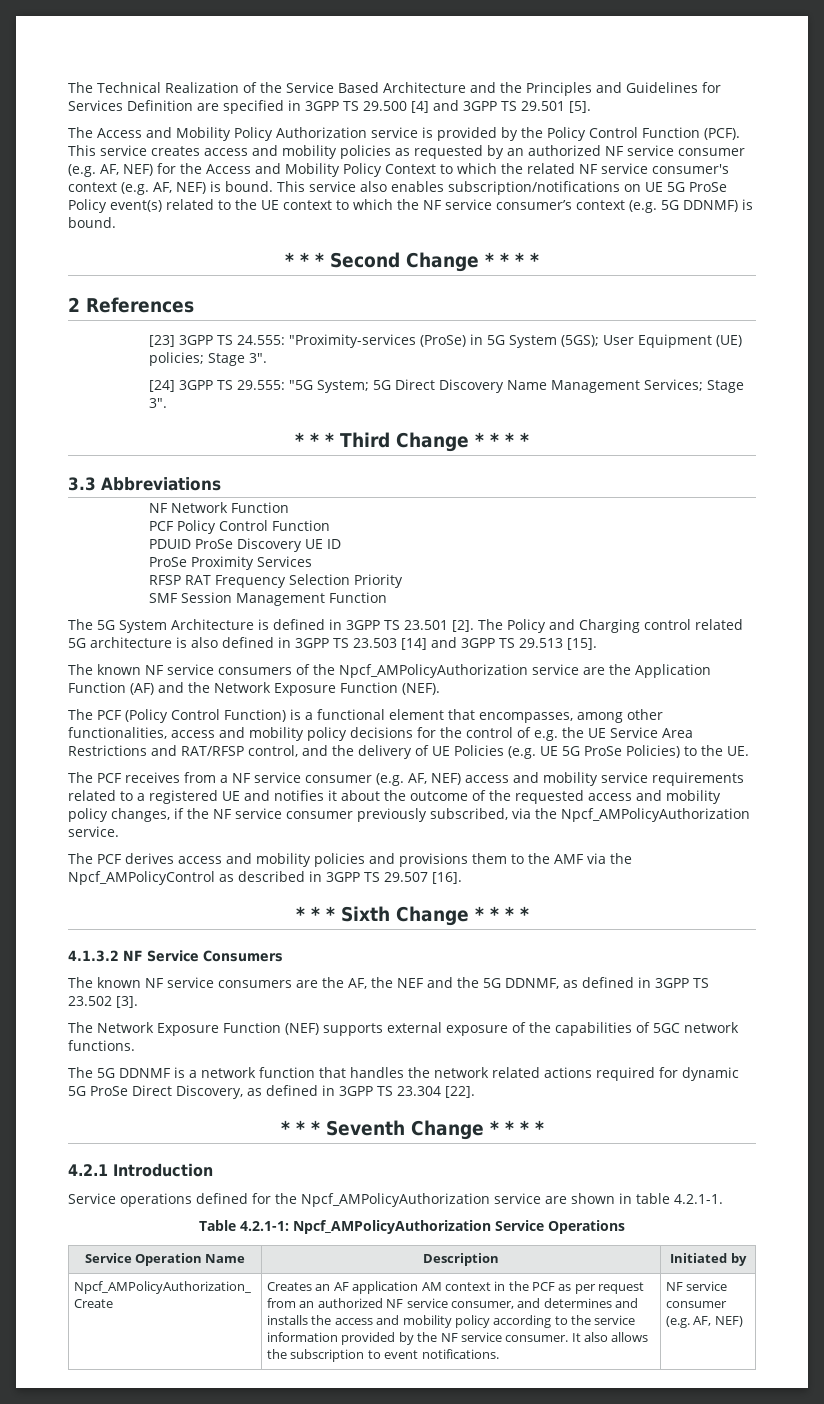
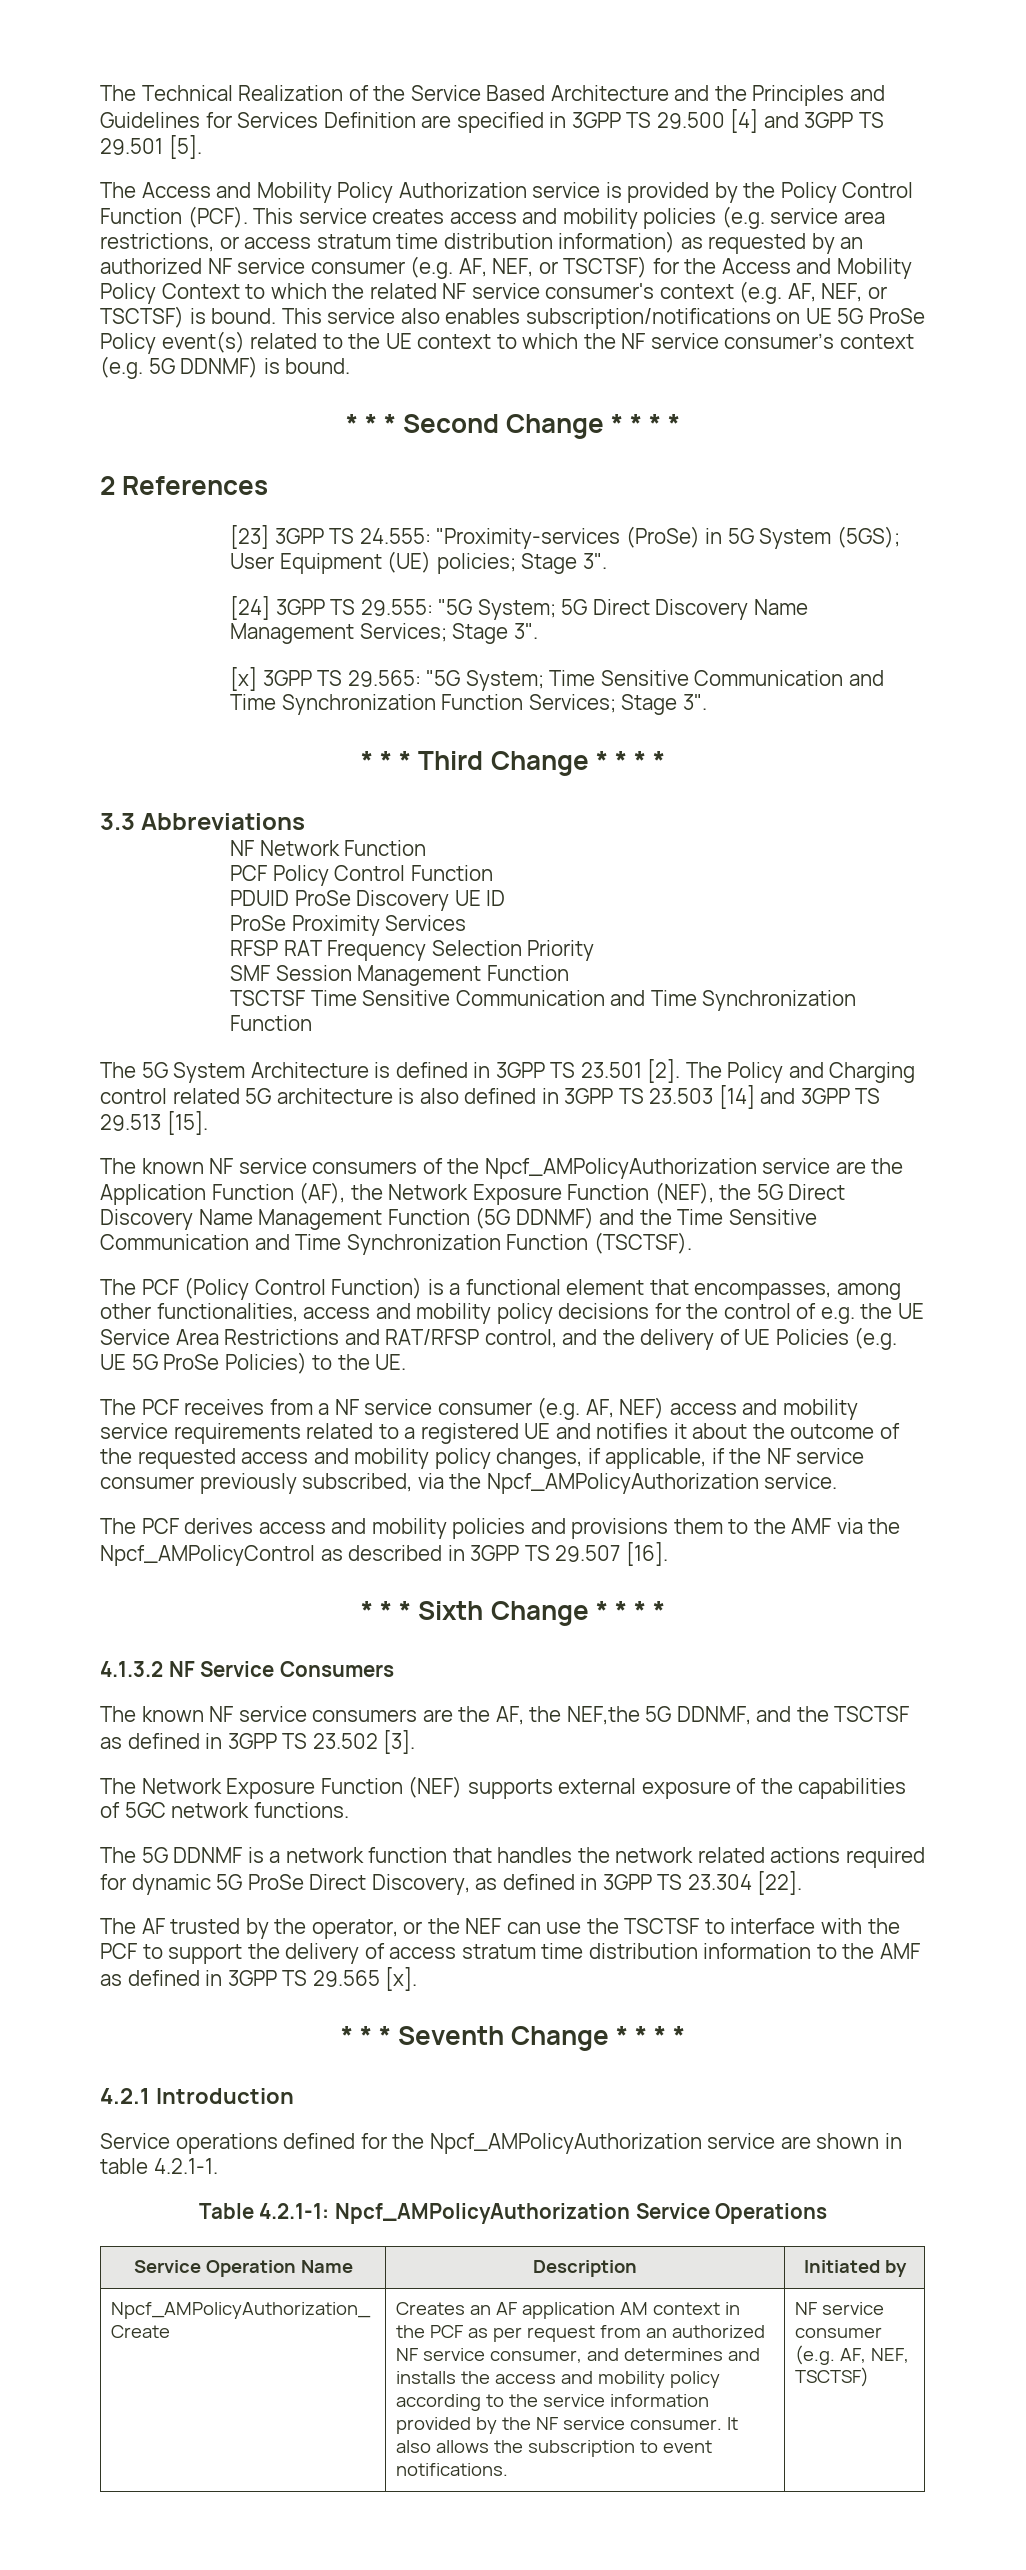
(391, 152) none -> [721,206,885,229] [100,231,676,253] (e.g. service area restrictions, or access stratum time distribution information)
[123,164,153,176] NEF) -> [492,256,648,278] NEF, or TSCTSF)
[176,182,206,194] NEF) -> [821,283,887,302] [100,306,184,328] NEF, or TSCTSF)
(168, 403) none -> [230,667,884,691] [230,694,707,715] // [x] 3GPP TS 29.565: "5G System; Time Sensitive Communication and Time Synchronization Function Services; Stage 3".
(388, 597) none -> [230,990,857,1011] [230,1015,313,1031] // TSCTSF Time Sensitive Communication and Time Synchronization Function
[130,682,184,695] (AF) and -> [299,1182,346,1204] (AF),
[402,683,440,695] (NEF). -> [654,1182,846,1204] [100,1207,817,1230] [100,1232,692,1255] (NEF), the 5G Direct Discovery Name Management Function (5G DDNMF) and the Time Sensitive Communication and Time Synchronization Function (TSCTSF).
(184, 813) none -> [605,1448,725,1469] applicable, if
[397,977,559,989] NEF and the 5G DDNMF, -> [566,1706,910,1725] NEF,the 5G DDNMF, and the TSCTSF
(475, 1092) none -> [100,1918,900,1939] [100,1943,920,1964] [100,1967,418,1991] // The AF trusted by the operator, or the NEF can use the TSCTSF to interface with the PCF to support the delivery of access stratum time distribution information to the AMF as defined in 3GPP TS 29.565 [x].
[714,1316,743,1327] NEF) -> [871,2348,910,2363] [795,2367,870,2387] NEF, TSCTSF)

